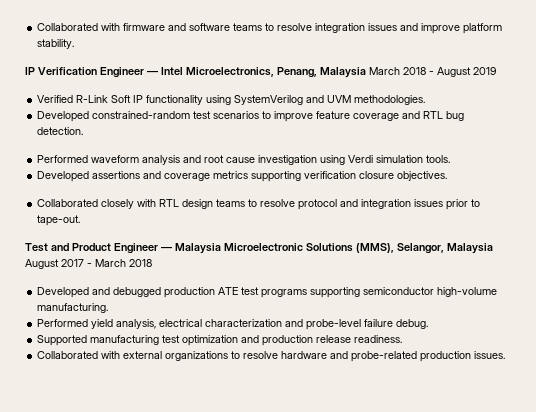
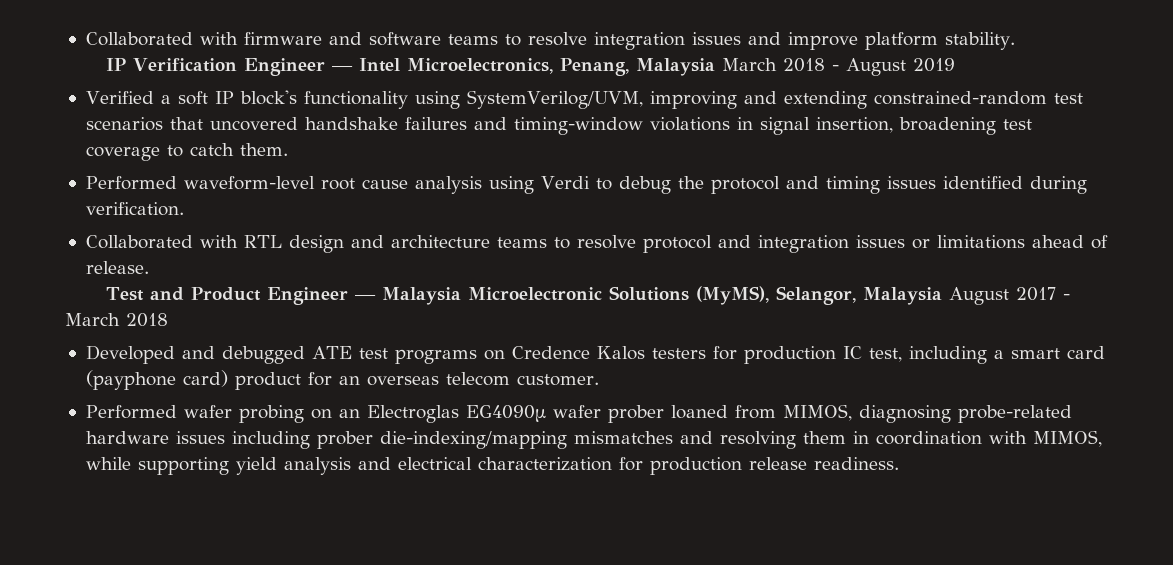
[76,95,426,105] [37,111,465,122] [37,127,84,135] [37,155,202,165] R-Link Soft IP functionality using SystemVerilog and UVM methodologies. // Developed constrained-random test scenarios to improve feature coverage and RTL bug detection. // Performed waveform analysis and -> [160,90,1083,109] [85,117,1032,135] [85,143,288,161] [85,176,315,190] a soft IP block's functionality using SystemVerilog/UVM, improving and extending constrained-random test scenarios that uncovered handshake failures and timing-window violations in signal insertion, broadening test coverage to catch them. // Performed waveform-level
[258,155,318,165] investigation -> [414,176,482,194] analysis
[376,155,451,163] [37,171,448,182] [37,199,135,209] simulation tools. // Developed assertions and coverage metrics supporting verification closure objectives. // Collaborated closely -> [595,176,1087,194] [85,202,184,216] [85,235,193,249] to debug the protocol and timing issues identified during verification. // Collaborated
(214, 204) none -> [350,235,490,248] and architecture
[446,199,481,210] [37,215,81,226] prior to tape-out. -> [911,235,1108,249] [85,261,149,274] or limitations ahead of release.
[356,243,394,253] (MMS), -> [695,286,769,305] (MyMS),
[164,287,216,298] production -> (305, 355) none
[310,287,498,298] [37,303,109,313] [37,319,429,330] [37,335,403,346] [37,351,506,362] supporting semiconductor high-volume manufacturing. // Performed yield analysis, electrical characterization and probe-level failure debug. // Supported manufacturing test optimization and production release readiness. // Collaborated with external organizations to resolve hardware and probe-related production issues. -> [483,346,1105,364] [85,370,599,390] [85,404,1072,423] [85,430,1102,449] [85,457,899,475] on Credence Kalos testers for production IC test, including a smart card (payphone card) product for an overseas telecom customer. // Performed wafer probing on an Electroglas EG4090µ wafer prober loaned from MIMOS, diagnosing probe-related hardware issues including prober die-indexing/mapping mismatches and resolving them in coordination with MIMOS, while supporting yield analysis and electrical characterization for production release readiness.

